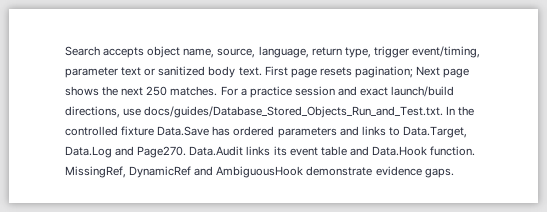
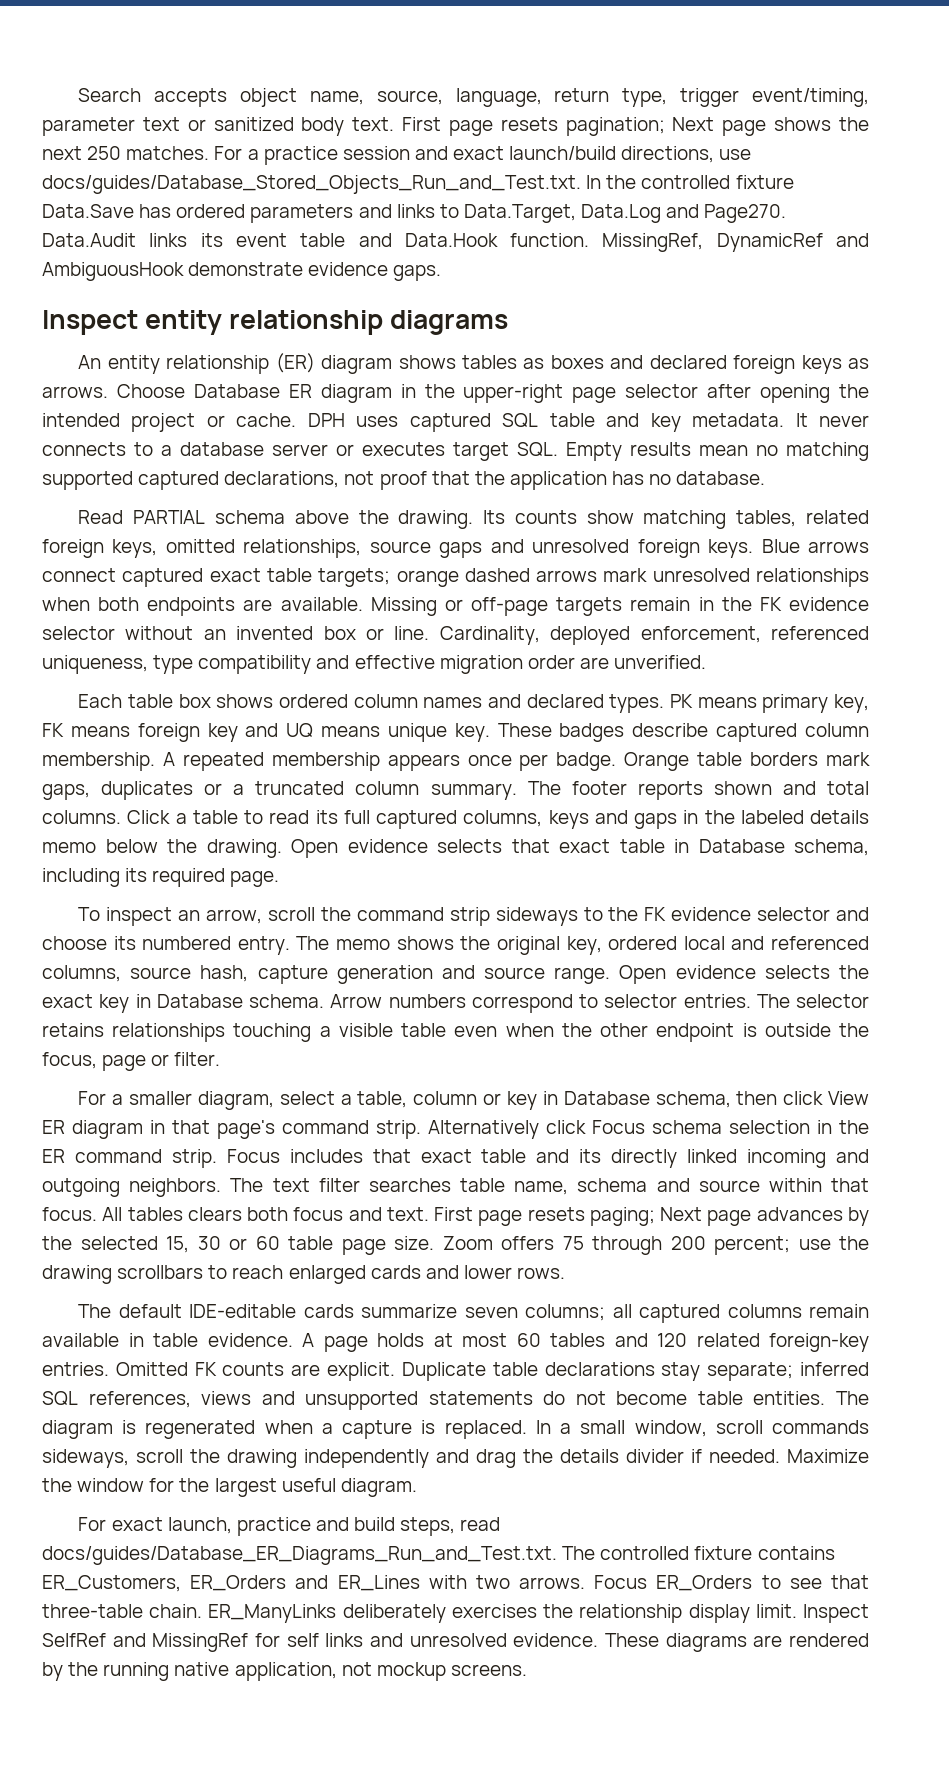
(454, 173) none -> [42,310,509,335] [78,353,870,374] [42,384,869,403] [42,413,869,432] [42,442,869,461] [42,471,766,490] [78,510,869,529] [42,539,870,558] [42,568,869,587] [42,597,870,616] [42,626,869,645] [42,655,707,674] [78,694,870,713] [42,723,869,742] [42,752,870,771] [42,781,870,800] [42,810,869,829] [42,839,869,858] [42,868,280,887] [78,907,869,926] [42,936,869,955] [42,965,870,984] [42,994,869,1013] [42,1023,870,1042] [42,1052,221,1071] [78,1091,869,1110] [42,1120,869,1139] [42,1149,869,1168] [42,1178,869,1197] [42,1207,869,1226] [42,1236,869,1255] [42,1265,566,1284] [78,1304,869,1323] [42,1333,869,1352] [42,1362,870,1381] [42,1391,869,1410] [42,1420,870,1439] [42,1449,869,1468] [42,1478,417,1497] [78,1517,501,1536] [42,1546,835,1565] [42,1575,870,1592] [42,1604,869,1623] [42,1633,869,1652] [42,1662,527,1681] // Inspect entity relationship diagrams // An entity relationship (ER) diagram shows tables as boxes and declared foreign keys as arrows. Choose Database ER diagram in the upper-right page selector after opening the intended project or cache. DPH uses captured SQL table and key metadata. It never connects to a database server or executes target SQL. Empty results mean no matching supported captured declarations, not proof that the application has no database. // Read PARTIAL schema above the drawing. Its counts show matching tables, related foreign keys, omitted relationships, source gaps and unresolved foreign keys. Blue arrows connect captured exact table targets; orange dashed arrows mark unresolved relationships when both endpoints are available. Missing or off-page targets remain in the FK evidence selector without an invented box or line. Cardinality, deployed enforcement, referenced uniqueness, type compatibility and effective migration order are unverified. // Each table box shows ordered column names and declared types. PK means primary key, FK means foreign key and UQ means unique key. These badges describe captured column membership. A repeated membership appears once per badge. Orange table borders mark gaps, duplicates or a truncated column summary. The footer reports shown and total columns. Click a table to read its full captured columns, keys and gaps in the labeled details memo below the drawing. Open evidence selects that exact table in Database schema, including its required page. // To inspect an arrow, scroll the command strip sideways to the FK evidence selector and choose its numbered entry. The memo shows the original key, ordered local and referenced columns, source hash, capture generation and source range. Open evidence selects the exact key in Database schema. Arrow numbers correspond to selector entries. The selector retains relationships touching a visible table even when the other endpoint is outside the focus, page or filter. // For a smaller diagram, select a table, column or key in Database schema, then click View ER diagram in that page's command strip. Alternatively click Focus schema selection in the ER command strip. Focus includes that exact table and its directly linked incoming and outgoing neighbors. The text filter searches table name, schema and source within that focus. All tables clears both focus and text. First page resets paging; Next page advances by the selected 15, 30 or 60 table page size. Zoom offers 75 through 200 percent; use the drawing scrollbars to reach enlarged cards and lower rows. // The default IDE-editable cards summarize seven columns; all captured columns remain available in table evidence. A page holds at most 60 tables and 120 related foreign-key entries. Omitted FK counts are explicit. Duplicate table declarations stay separate; inferred SQL references, views and unsupported statements do not become table entities. The diagram is regenerated when a capture is replaced. In a small window, scroll commands sideways, scroll the drawing independently and drag the details divider if needed. Maximize the window for the largest useful diagram. // For exact launch, practice and build steps, read docs/guides/Database_ER_Diagrams_Run_and_Test.txt. The controlled fixture contains ER_Customers, ER_Orders and ER_Lines with two arrows. Focus ER_Orders to see that three-table chain. ER_ManyLinks deliberately exercises the relationship display limit. Inspect SelfRef and MissingRef for self links and unresolved evidence. These diagrams are rendered by the running native application, not mockup screens.

